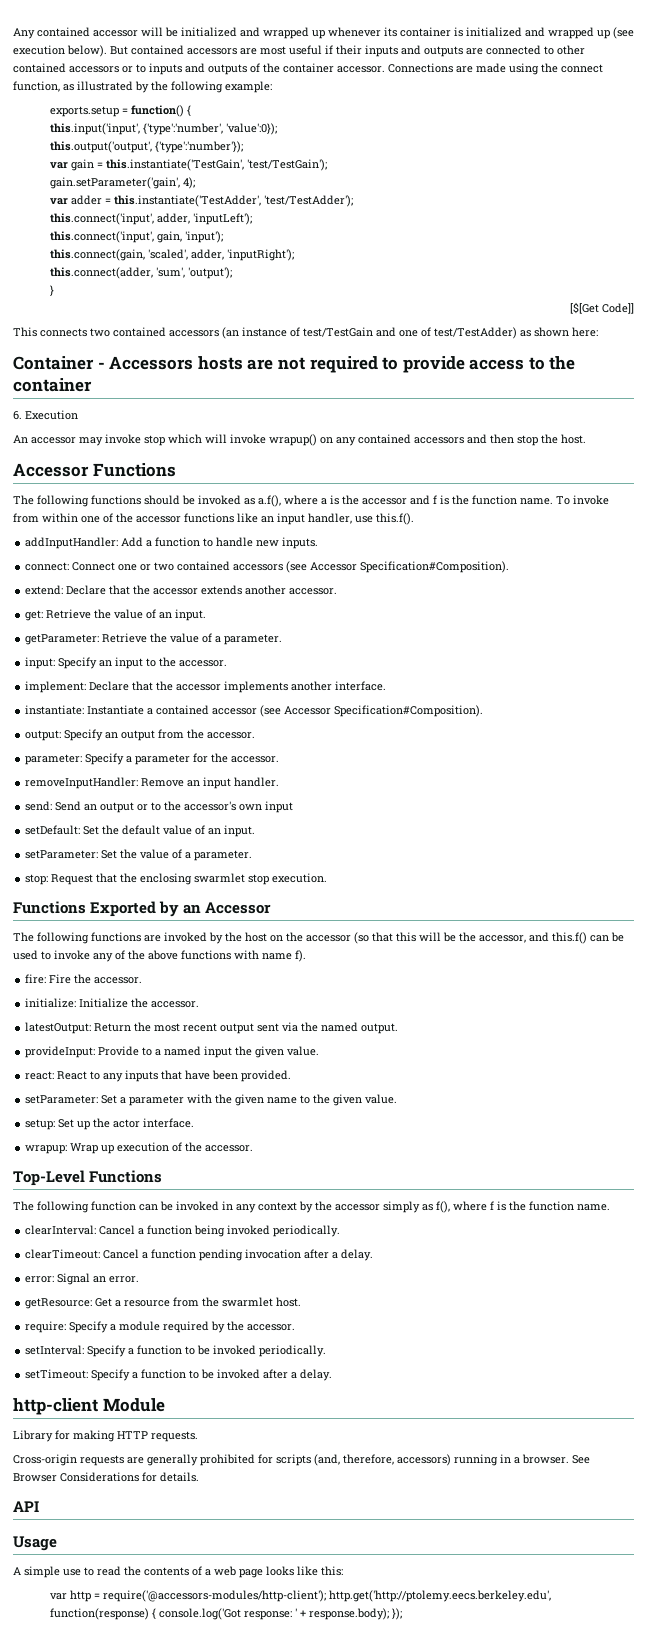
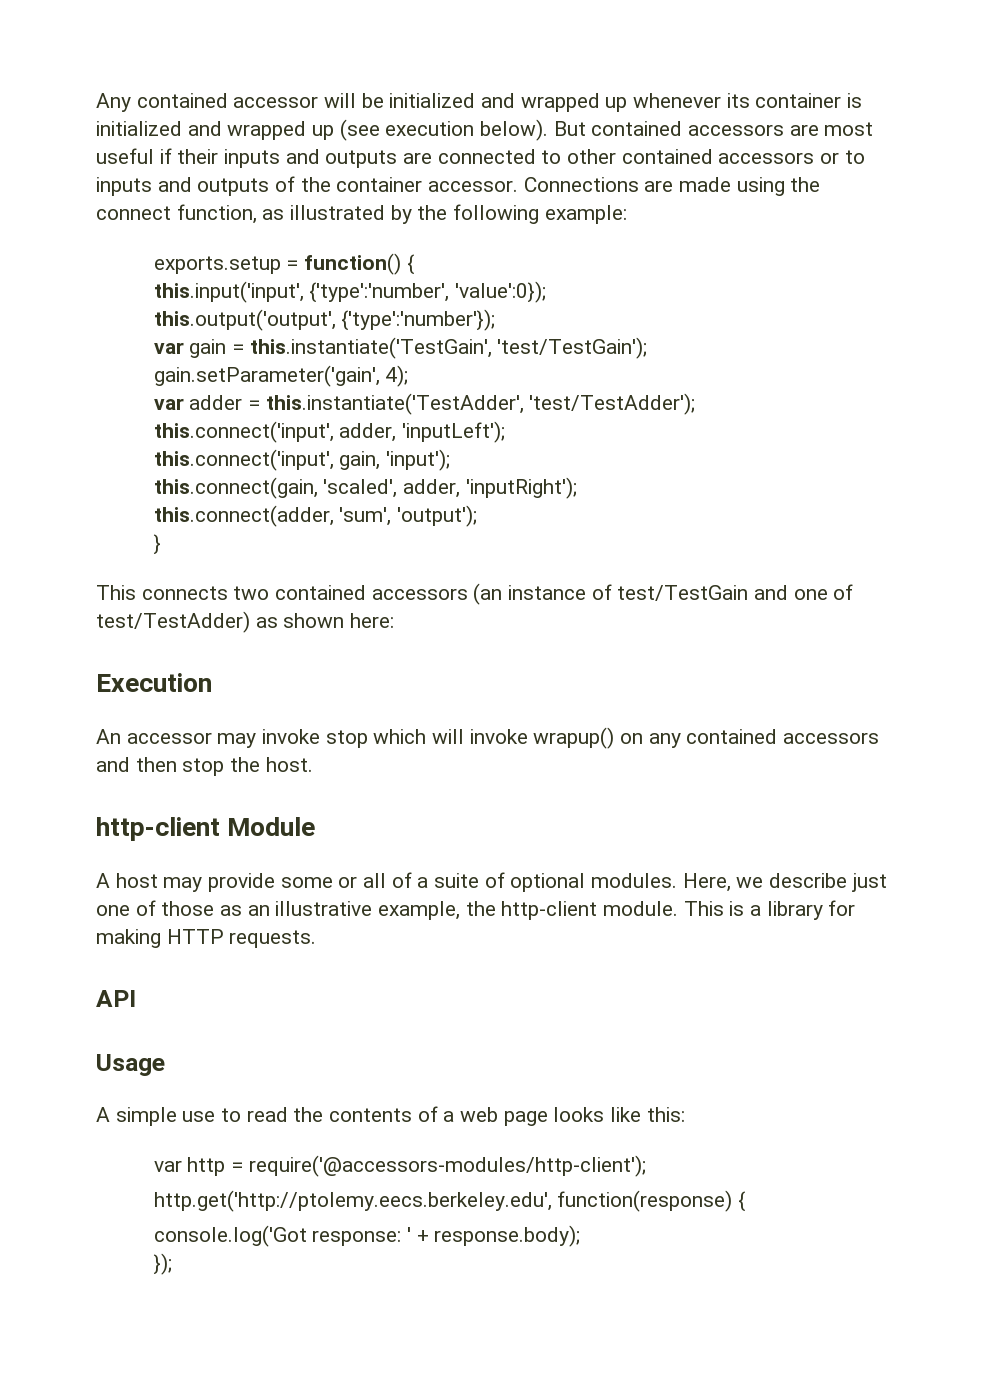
[570,302,634,314] // [$[Get Code]] -> (161, 544) none
[13,356,576,373] [13,378,92,392] [13,411,22,420] Container - Accessors hosts are not required to provide access to the container // 6. -> (395, 620) none
[13,463,176,477] [13,495,609,507] [13,513,414,525] [25,537,319,549] [25,561,510,573] [25,585,338,595] [25,609,207,621] [25,633,283,645] [25,657,228,669] [25,681,387,693] [25,705,484,717] [25,729,256,741] [25,753,280,765] [25,777,280,789] [25,801,294,813] [25,825,256,837] [25,849,253,861] [25,873,328,885] [13,901,272,917] [13,932,624,944] [13,950,306,962] [25,974,143,984] [25,998,200,1008] [25,1022,399,1034] [25,1046,320,1058] [25,1070,292,1082] [25,1094,398,1106] [25,1118,195,1130] [25,1142,254,1154] [13,1170,163,1186] [13,1201,610,1213] [25,1225,341,1237] [25,1249,374,1261] [25,1273,140,1285] [25,1297,302,1309] [25,1321,296,1333] [25,1345,327,1357] [25,1369,333,1381] [13,1398,165,1415] [13,1430,198,1442] [13,1454,590,1466] [13,1472,199,1482] Accessor Functions // The following functions should be invoked as a.f(), where a is the accessor and f is the function name. To invoke from within one of the accessor functions like an input handler, use this.f(). // addInputHandler: Add a function to handle new inputs. // connect: Connect one or two contained accessors (see Accessor Specification#Composition). // extend: Declare that the accessor extends another accessor. // get: Retrieve the value of an input. // getParameter: Retrieve the value of a parameter. // input: Specify an input to the accessor. // implement: Declare that the accessor implements another interface. // instantiate: Instantiate a contained accessor (see Accessor Specification#Composition). // output: Specify an output from the accessor. // parameter: Specify a parameter for the accessor. // removeInputHandler: Remove an input handler. // send: Send an output or to the accessor's own input // setDefault: Set the default value of an input. // setParameter: Set the value of a parameter. // stop: Request that the enclosing swarmlet stop execution. // Functions Exported by an Accessor // The following functions are invoked by the host on the accessor (so that this will be the accessor, and this.f() can be used to invoke any of the above functions with name f). // fire: Fire the accessor. // initialize: Initialize the accessor. // latestOutput: Return the most recent output sent via the named output. // provideInput: Provide to a named input the given value. // react: React to any inputs that have been provided. // setParameter: Set a parameter with the given name to the given value. // setup: Set up the actor interface. // wrapup: Wrap up execution of the accessor. // Top-Level Functions // The following function can be invoked in any context by the accessor simply as f(), where f is the function name. // clearInterval: Cancel a function being invoked periodically. // clearTimeout: Cancel a function pending invocation after a delay. // error: Signal an error. // getResource: Get a resource from the swarmlet host. // require: Specify a module required by the accessor. // setInterval: Specify a function to be invoked periodically. // setTimeout: Specify a function to be invoked after a delay. // http-client Module // Library for making HTTP requests. // Cross-origin requests are generally prohibited for scripts (and, therefore, accessors) running in a browser. See Browser Considerations for details. -> [96,817,316,841] [96,872,887,892] [96,900,856,920] [96,929,317,948] http-client Module // A host may provide some or all of a suite of optional modules. Here, we describe just one of those as an illustrative example, the http-client module. This is a library for making HTTP requests.
(326, 1596) none -> (646, 1166) //
(156, 1613) none -> (747, 1201) //
(389, 1614) none -> (581, 1236) //

